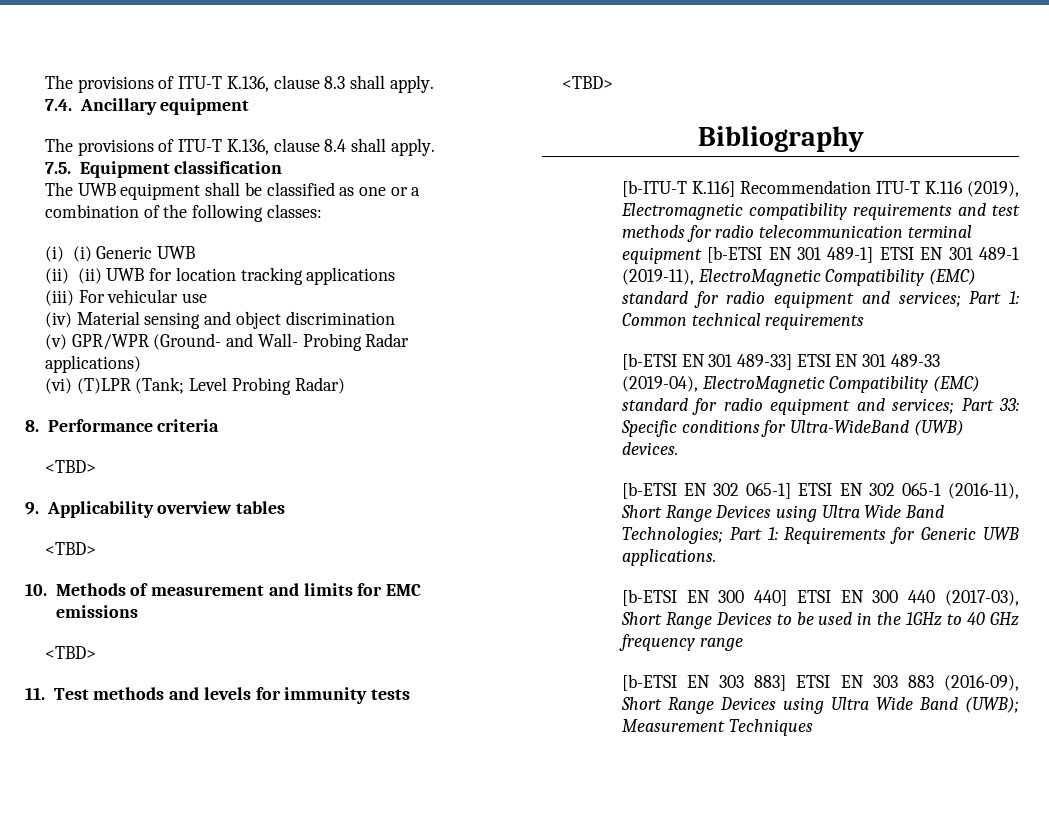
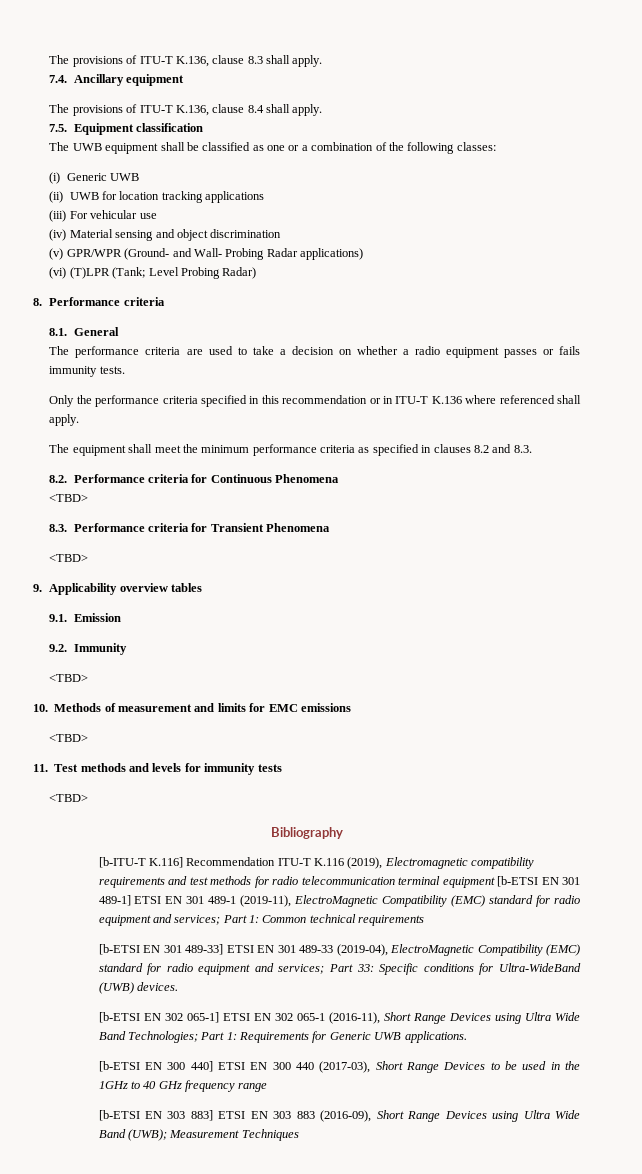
[72,246,92,262] (i) -> (61, 178) none
[77,268,102,284] (ii) -> (64, 197) none
(220, 425) none -> [49,327,119,336] [49,346,580,358] [49,366,125,377] [49,395,581,407] [49,414,80,426] [49,444,532,456] [49,474,340,483] [49,494,89,502] [49,523,331,532] // 8.1. General // The performance criteria are used to take a decision on whether a radio equipment passes or fails immunity tests. // Only the performance criteria specified in this recommendation or in ITU-T K.136 where referenced shall apply. // The equipment shall meet the minimum performance criteria as specified in clauses 8.2 and 8.3. // 8.2. Performance criteria for Continuous Phenomena // <TBD> // 8.3. Performance criteria for Transient Phenomena
(286, 507) none -> [49,613,121,622] [49,643,127,655] // 9.1. Emission // 9.2. Immunity

